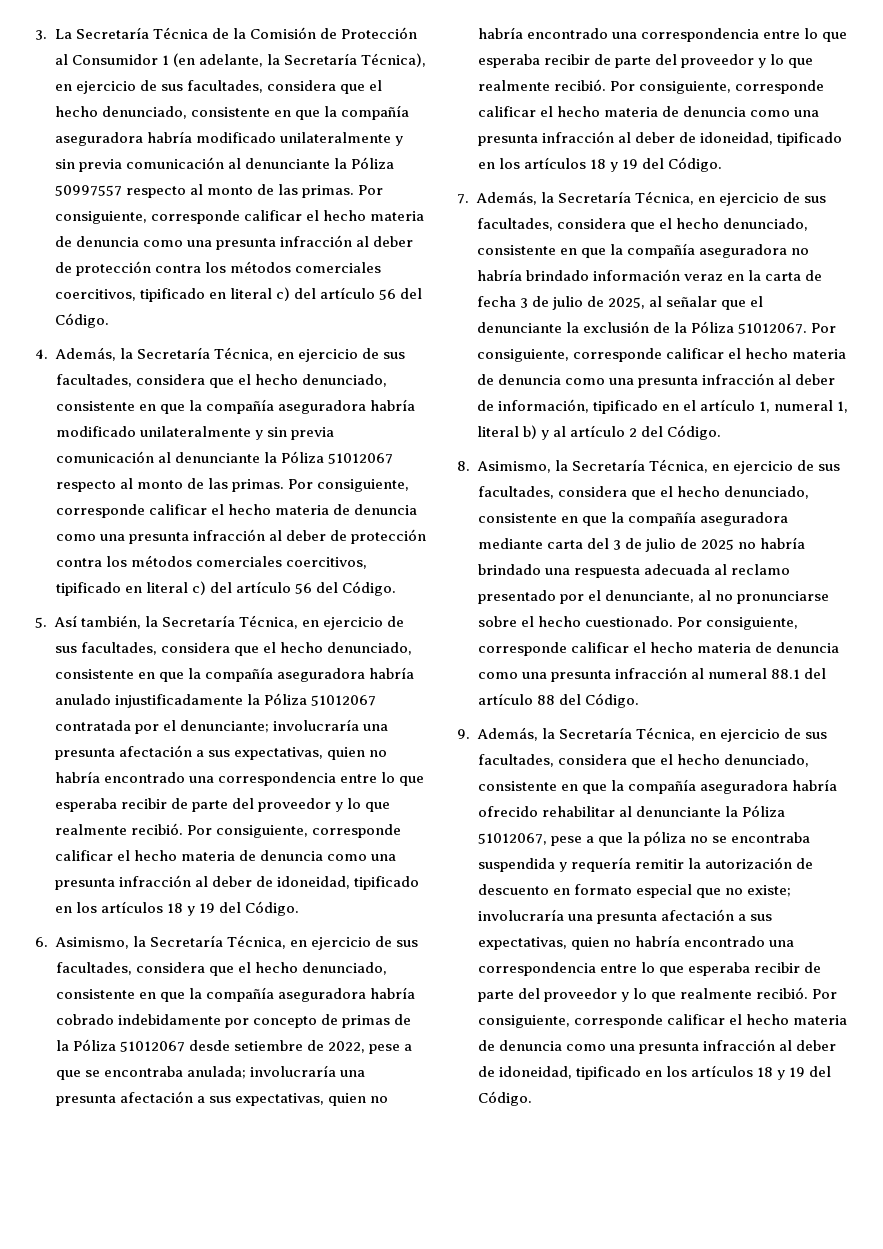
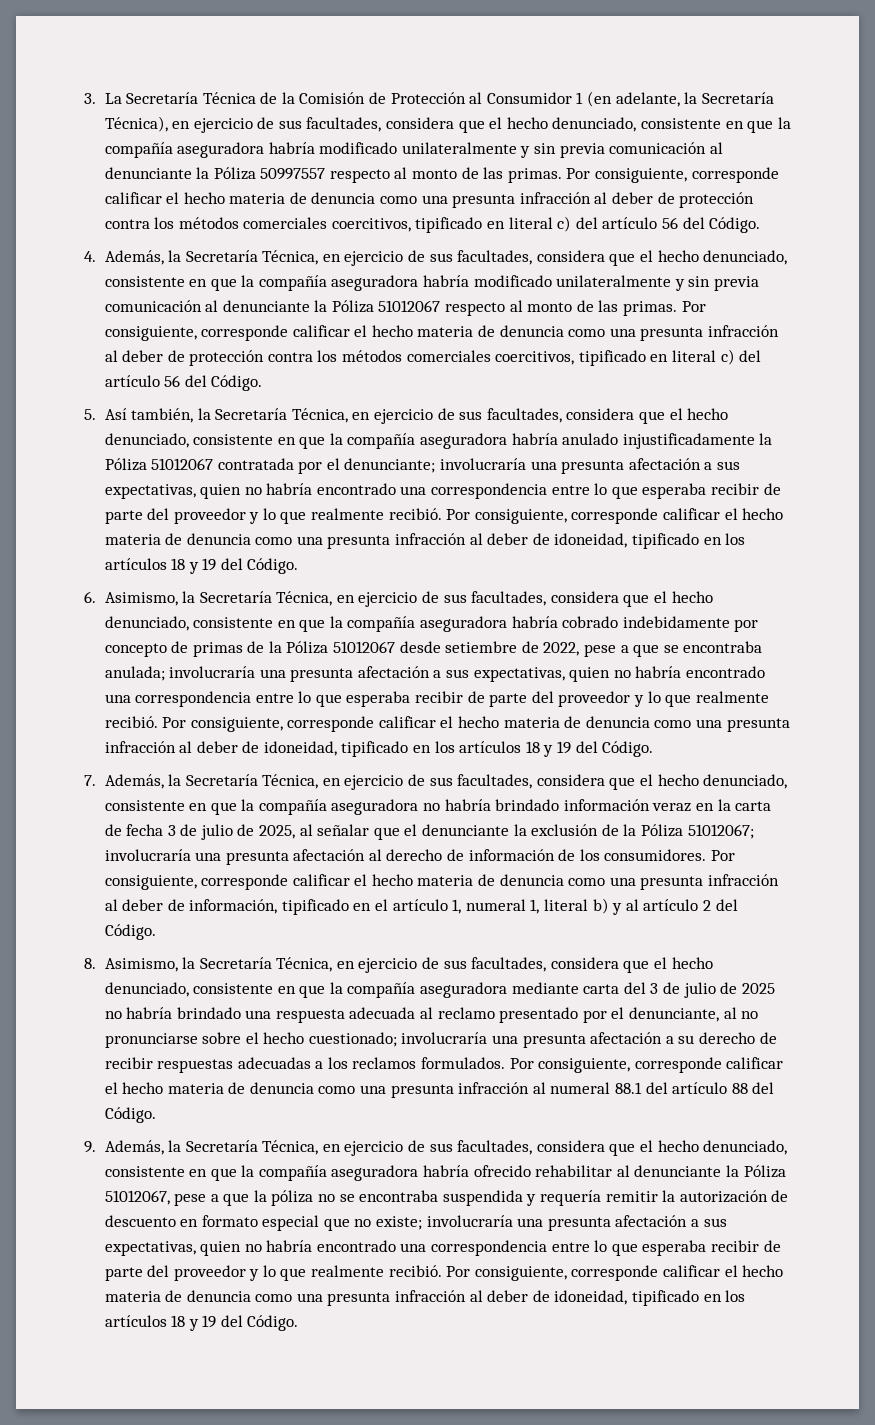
[737,323,807,334] 51012067. -> [687,824,754,839] [104,849,707,865] 51012067; involucraría una presunta afectación al derecho de información de los consumidores.
[584,616,673,627] cuestionado. -> [308,1032,777,1048] [104,1057,506,1073] cuestionado; involucraría una presunta afectación a su derecho de recibir respuestas adecuadas a los reclamos formulados.

